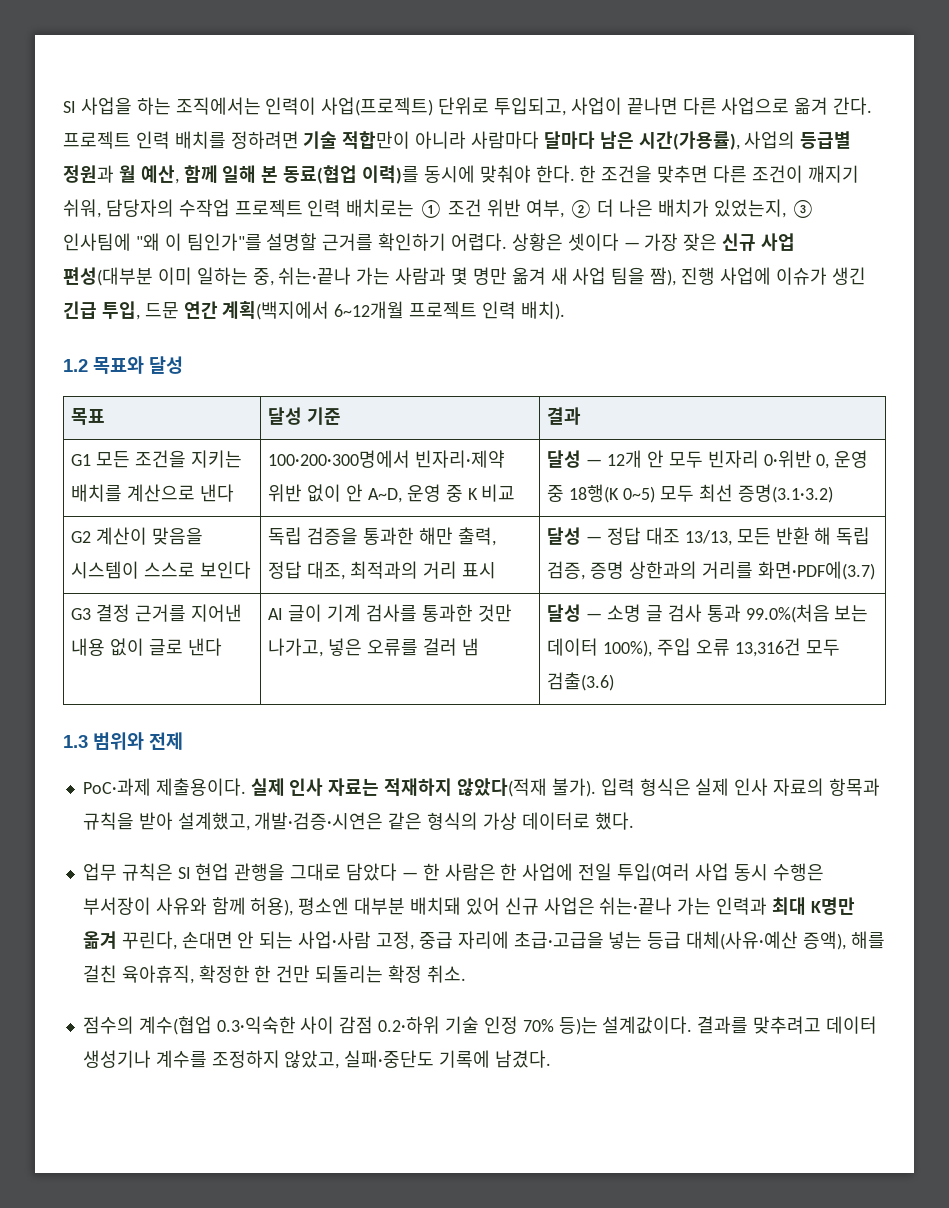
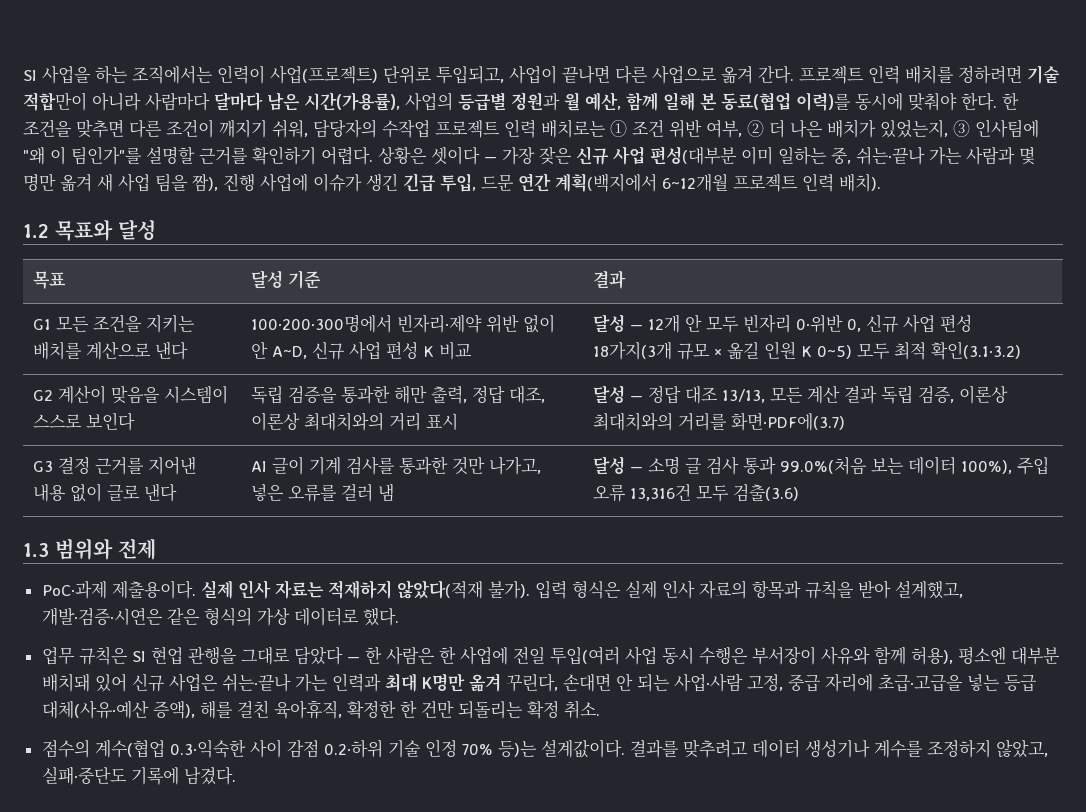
[406,484,463,502] 운영 중 -> [311,341,418,360] 신규 사업 편성
[834,450,869,468] [547,484,833,503] 운영 중 18행(K 0~5) 모두 최선 증명(3.1·3.2) -> [865,314,972,333] [592,341,1021,360] 신규 사업 편성 18가지(3개 규모 × 옮길 인원 K 0~5) 모두 최적 확인(3.1·3.2)
[350,561,419,579] 최적과의 -> [250,412,384,431] 이론상 최대치와의
[775,527,871,545] [547,561,698,580] 반환 해 독립 검증, 증명 상한과의 -> [806,385,1008,404] [592,412,673,431] 계산 결과 독립 검증, 이론상 최대치와의

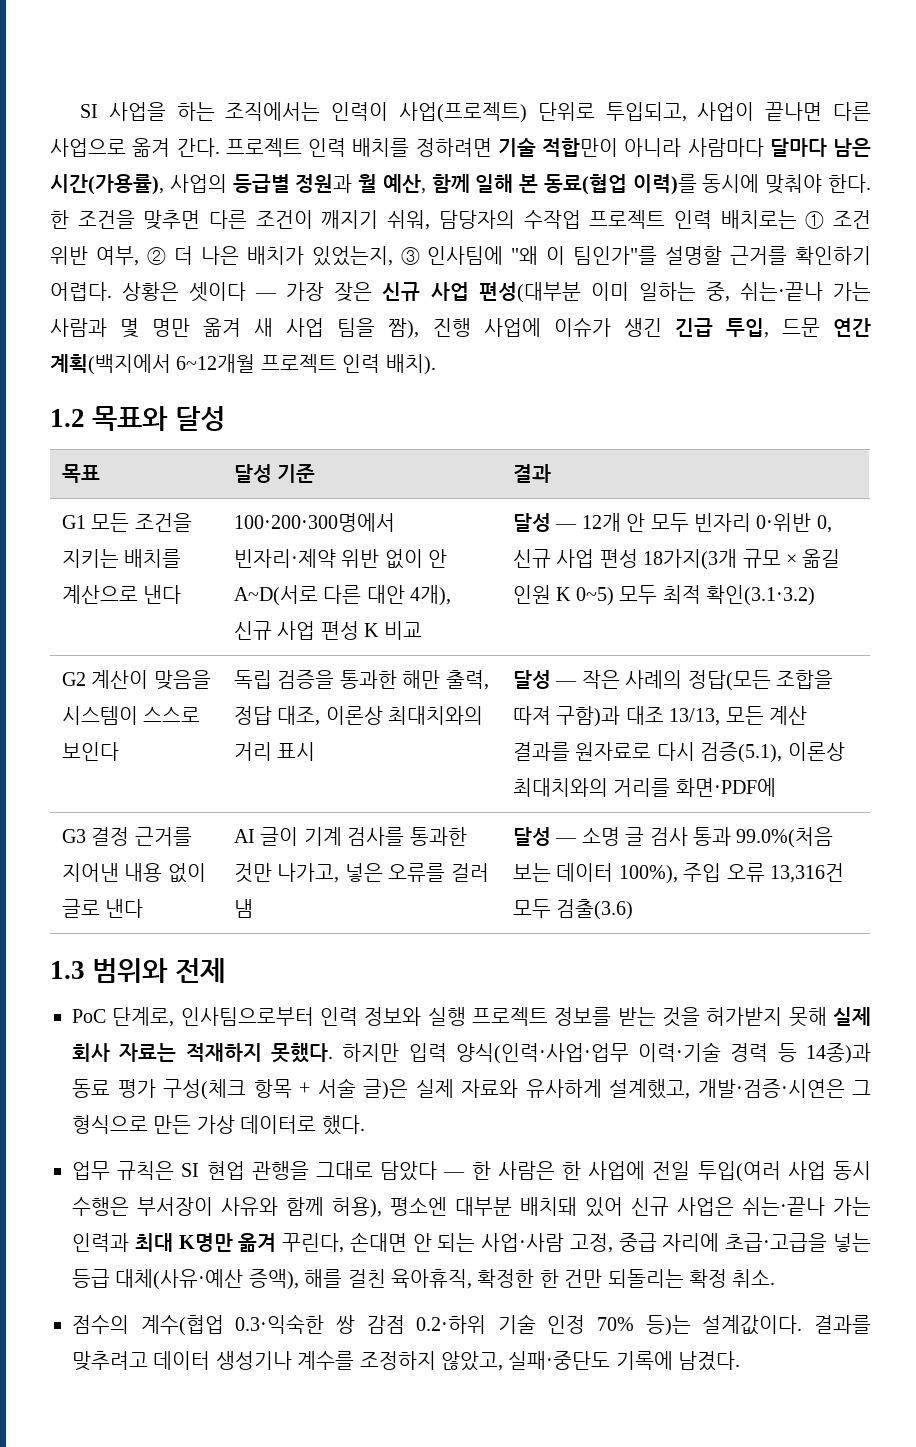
[271,346,307,359] A~D, -> [234,585,452,606] A~D(서로 다른 대안 4개),
[647,385,954,404] 정답 대조 13/13, 모든 계산 결과 독립 검증, -> [581,670,834,691] [513,706,808,727] [513,742,783,763] 작은 사례의 정답(모든 조합을 따져 구함)과 대조 13/13, 모든 계산 결과를 원자료로 다시 검증(5.1),
[730,412,845,431] 화면·PDF에(3.7) -> [675,778,776,797] 화면·PDF에
[41,580,963,599] [41,607,252,626] PoC·과제 제출용이다. 실제 인사 자료는 적재하지 않았다(적재 불가). 입력 형식은 실제 인사 자료의 항목과 규칙을 받아 설계했고, 개발·검증·시연은 같은 형식의 -> [72,1007,872,1027] [72,1042,871,1064] [72,1078,871,1100] [72,1115,192,1134] PoC 단계로, 인사팀으로부터 인력 정보와 실행 프로젝트 정보를 받는 것을 허가받지 못해 실제 회사 자료는 적재하지 못했다. 하지만 입력 양식(인력·사업·업무 이력·기술 경력 등 14종)과 동료 평가 구성(체크 항목 + 서술 글)은 실제 자료와 유사하게 설계했고, 개발·검증·시연은 그 형식으로 만든
[249,739,282,758] 사이 -> [335,1315,355,1334] 쌍

